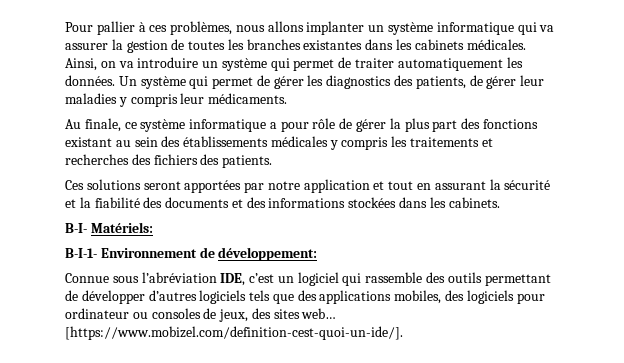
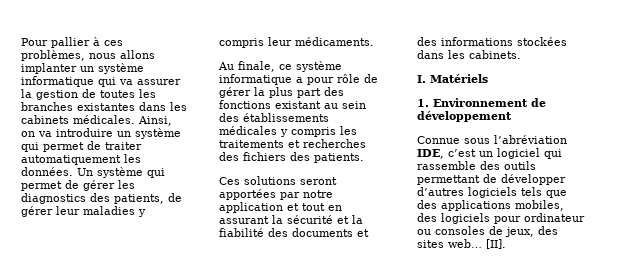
[65,222,153,233] [65,248,97,258] B-I- Matériels: // B-I-1- -> [417,74,488,83] [417,99,429,107] I. Matériels // 1.
[218,247,318,261] développement: -> [417,111,512,122] développement
[65,326,403,340] [https://www.mobizel.com/definition-cest-quoi-un-ide/]. -> [486,239,506,249] [II].

